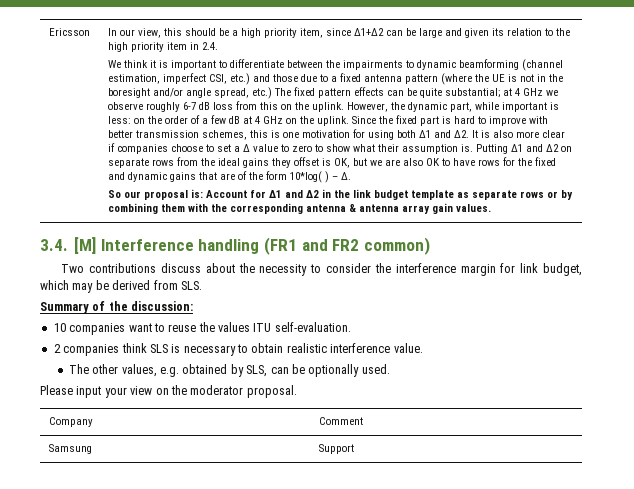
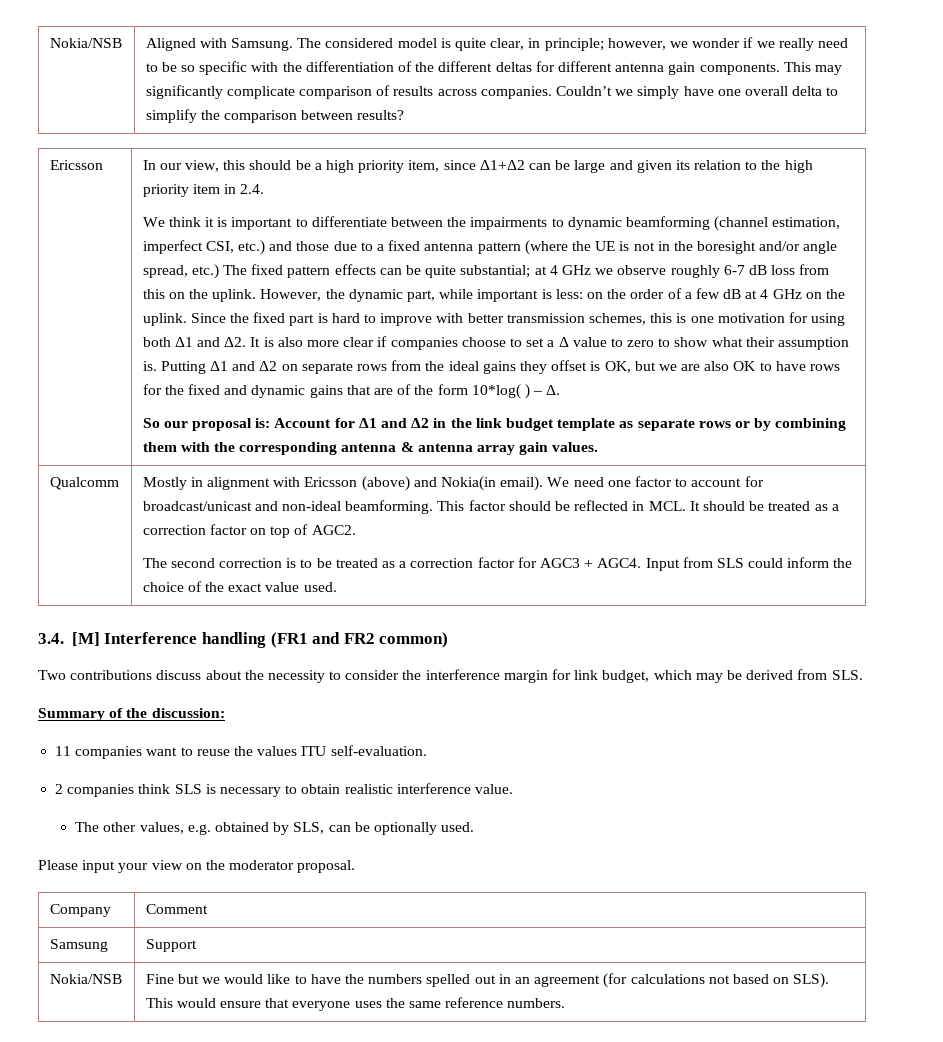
(48, 32) none -> [49,38,122,48] [145,37,848,51] [145,61,842,75] [145,85,839,99] [145,109,405,123] Nokia/NSB | Aligned with Samsung. The considered model is quite clear, in principle; however, we wonder if we really need to be so specific with the differentiation of the different deltas for different antenna gain components. This may significantly complicate comparison of results across companies. Couldn’t we simply have one overall delta to simplify the comparison between results? //
(491, 208) none -> [49,477,119,490] [142,476,764,491] [142,500,839,514] [142,524,356,538] [142,557,853,571] [142,581,337,592] // Qualcomm | Mostly in alignment with Ericsson (above) and Nokia(in email). We need one factor to account for broadcast/unicast and non-ideal beamforming. This factor should be reflected in MCL. It should be treated as a correction factor on top of AGC2. // The second correction is to be treated as a correction factor for AGC3 + AGC4. Input from SLS could inform the choice of the exact value used.
[53,323,66,332] 10 -> [55,746,72,756] 11
(354, 449) none -> [49,974,122,984] [145,973,830,988] [145,997,566,1011] // Nokia/NSB | Fine but we would like to have the numbers spelled out in an agreement (for calculations not based on SLS). This would ensure that everyone uses the same reference numbers.

